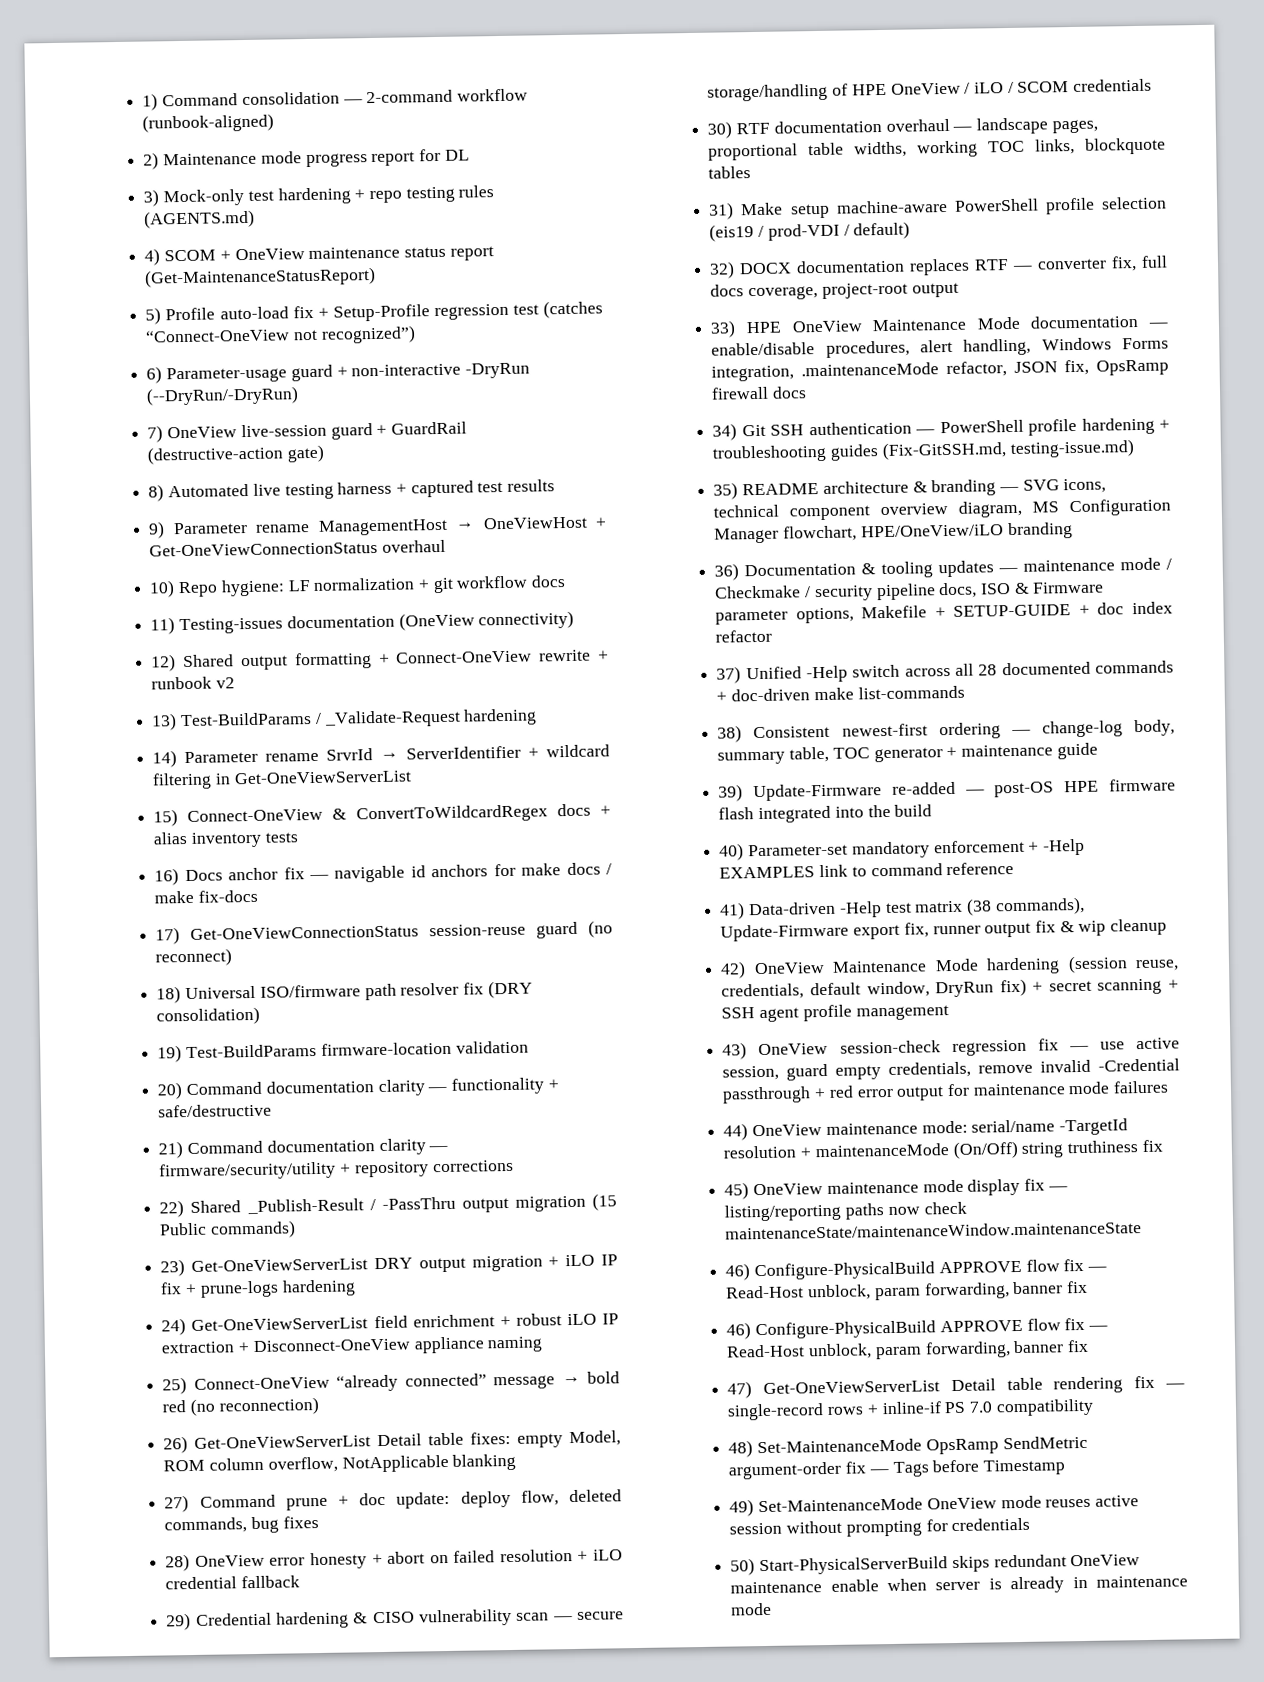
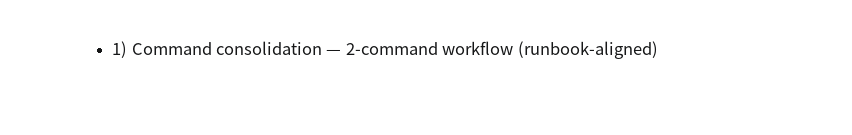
[143,148,470,170] [143,185,495,207] [144,209,256,229] [144,246,494,266] [144,266,377,288] [145,300,603,325] [145,325,416,344] [146,362,530,384] [146,386,300,406] [147,421,467,443] [147,444,326,465] [148,479,556,502] [148,516,607,539] [149,539,447,557] [149,575,567,598] [150,610,575,635] [151,649,609,672] [151,676,236,690] [151,708,538,731] [152,744,610,768] [152,770,412,790] [153,803,611,827] [153,831,298,848] [154,862,612,886] [154,889,259,904] [155,920,613,945] [155,948,233,967] [156,980,533,1004] [156,1006,261,1026] [157,1040,529,1063] [157,1077,559,1100] [158,1103,273,1118] [158,1138,449,1159] [159,1159,514,1181] [159,1193,617,1218] [159,1220,297,1239] [160,1254,618,1277] [160,1279,356,1298] [161,1313,619,1336] [161,1336,544,1354] [162,1371,620,1395] [162,1396,319,1416] [163,1430,621,1454] [163,1453,517,1473] [164,1489,623,1513] [164,1516,319,1534] [165,1549,623,1572] [165,1575,301,1590] [166,1608,624,1631] [707,78,1153,102] [707,117,1098,139] [708,137,1166,161] [708,166,752,179] [708,196,1167,220] [709,221,911,242] [709,255,1168,279] [710,282,959,301] [710,314,1168,338] [711,337,1169,358] [711,359,1169,382] [711,386,808,400] [712,417,1170,441] [712,439,1135,463] [713,478,1107,500] [713,498,1171,521] [714,522,1073,544] [714,557,1172,581] [715,581,1105,602] [715,601,1173,625] [715,629,773,643] [716,660,1174,684] [716,685,965,702] [717,719,1175,743] [717,742,1098,765] [718,778,1176,802] [718,804,933,824] [719,838,1085,861] [719,861,1015,879] [719,896,1085,920] [720,918,1168,942] [720,955,1179,979] [721,978,1179,1000] [721,1004,949,1023] [722,1037,1180,1060] [722,1058,1180,1081] [722,1080,1170,1104] [723,1118,1128,1141] [723,1139,1163,1159] [724,1178,1068,1200] [724,1201,967,1222] [725,1221,1143,1240] [725,1258,1107,1281] [726,1280,1088,1301] [726,1317,1108,1340] [726,1339,1089,1360] [727,1375,1185,1399] [727,1398,1094,1421] [728,1435,1088,1458] [728,1459,1066,1480] [729,1495,1139,1517] [729,1517,1031,1537] [730,1554,1141,1576] [730,1575,1188,1594] [730,1602,773,1616] // 2) Maintenance mode progress report for DL // 3) Mock-only test hardening + repo testing rules (AGENTS.md) // 4) SCOM + OneView maintenance status report (Get-MaintenanceStatusReport) // 5) Profile auto-load fix + Setup-Profile regression test (catches “Connect-OneView not recognized”) // 6) Parameter-usage guard + non-interactive -DryRun (--DryRun/-DryRun) // 7) OneView live-session guard + GuardRail (destructive-action gate) // 8) Automated live testing harness + captured test results // 9) Parameter rename ManagementHost → OneViewHost + Get-OneViewConnectionStatus overhaul // 10) Repo hygiene: LF normalization + git workflow docs // 11) Testing-issues documentation (OneView connectivity) // 12) Shared output formatting + Connect-OneView rewrite + runbook v2 // 13) Test-BuildParams / _Validate-Request hardening // 14) Parameter rename SrvrId → ServerIdentifier + wildcard filtering in Get-OneViewServerList // 15) Connect-OneView & ConvertToWildcardRegex docs + alias inventory tests // 16) Docs anchor fix — navigable id anchors for make docs / make fix-docs // 17) Get-OneViewConnectionStatus session-reuse guard (no reconnect) // 18) Universal ISO/firmware path resolver fix (DRY consolidation) // 19) Test-BuildParams firmware-location validation // 20) Command documentation clarity — functionality + safe/destructive // 21) Command documentation clarity — firmware/security/utility + repository corrections // 22) Shared _Publish-Result / -PassThru output migration (15 Public commands) // 23) Get-OneViewServerList DRY output migration + iLO IP fix + prune-logs hardening // 24) Get-OneViewServerList field enrichment + robust iLO IP extraction + Disconnect-OneView appliance naming // 25) Connect-OneView “already connected” message → bold red (no reconnection) // 26) Get-OneViewServerList Detail table fixes: empty Model, ROM column overflow, NotApplicable blanking // 27) Command prune + doc update: deploy flow, deleted commands, bug fixes // 28) OneView error honesty + abort on failed resolution + iLO credential fallback // 29) Credential hardening & CISO vulnerability scan — secure storage/handling of HPE OneView / iLO / SCOM credentials // 30) RTF documentation overhaul — landscape pages, proportional table widths, working TOC links, blockquote tables // 31) Make setup machine-aware PowerShell profile selection (eis19 / prod-VDI / default) // 32) DOCX documentation replaces RTF — converter fix, full docs coverage, project-root output // 33) HPE OneView Maintenance Mode documentation — enable/disable procedures, alert handling, Windows Forms integration, .maintenanceMode refactor, JSON fix, OpsRamp firewall docs // 34) Git SSH authentication — PowerShell profile hardening + troubleshooting guides (Fix-GitSSH.md, testing-issue.md) // 35) README architecture & branding — SVG icons, technical component overview diagram, MS Configuration Manager flowchart, HPE/OneView/iLO branding // 36) Documentation & tooling updates — maintenance mode / Checkmake / security pipeline docs, ISO & Firmware parameter options, Makefile + SETUP-GUIDE + doc index refactor // 37) Unified -Help switch across all 28 documented commands + doc-driven make list-commands // 38) Consistent newest-first ordering — change-log body, summary table, TOC generator + maintenance guide // 39) Update-Firmware re-added — post-OS HPE firmware flash integrated into the build // 40) Parameter-set mandatory enforcement + -Help EXAMPLES link to command reference // 41) Data-driven -Help test matrix (38 commands), Update-Firmware export fix, runner output fix & wip cleanup // 42) OneView Maintenance Mode hardening (session reuse, credentials, default window, DryRun fix) + secret scanning + SSH agent profile management // 43) OneView session-check regression fix — use active session, guard empty credentials, remove invalid -Credential passthrough + red error output for maintenance mode failures // 44) OneView maintenance mode: serial/name -TargetId resolution + maintenanceMode (On/Off) string truthiness fix // 45) OneView maintenance mode display fix — listing/reporting paths now check maintenanceState/maintenanceWindow.maintenanceState // 46) Configure-PhysicalBuild APPROVE flow fix — Read-Host unblock, param forwarding, banner fix // 46) Configure-PhysicalBuild APPROVE flow fix — Read-Host unblock, param forwarding, banner fix // 47) Get-OneViewServerList Detail table rendering fix — single-record rows + inline-if PS 7.0 compatibility // 48) Set-MaintenanceMode OpsRamp SendMetric argument-order fix — Tags before Timestamp // 49) Set-MaintenanceMode OneView mode reuses active session without prompting for credentials // 50) Start-PhysicalServerBuild skips redundant OneView maintenance enable when server is already in maintenance mode -> (658, 50) none

